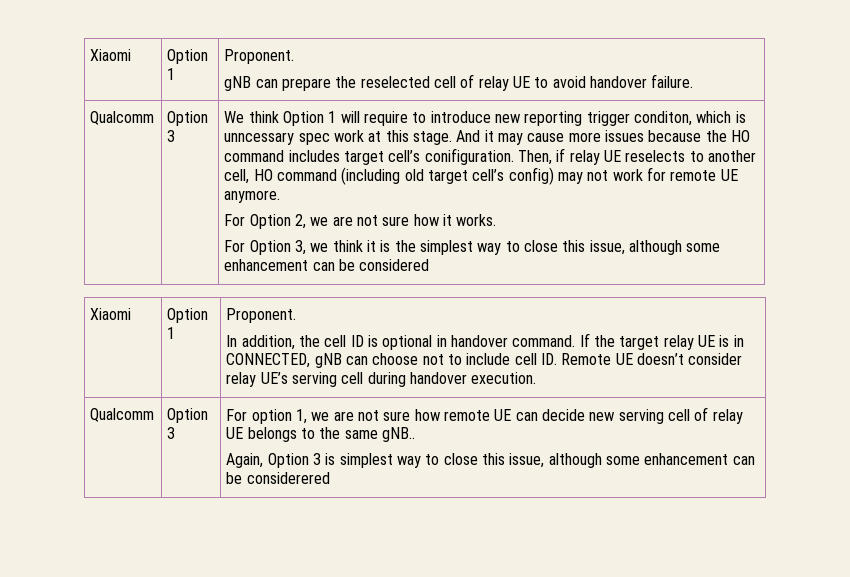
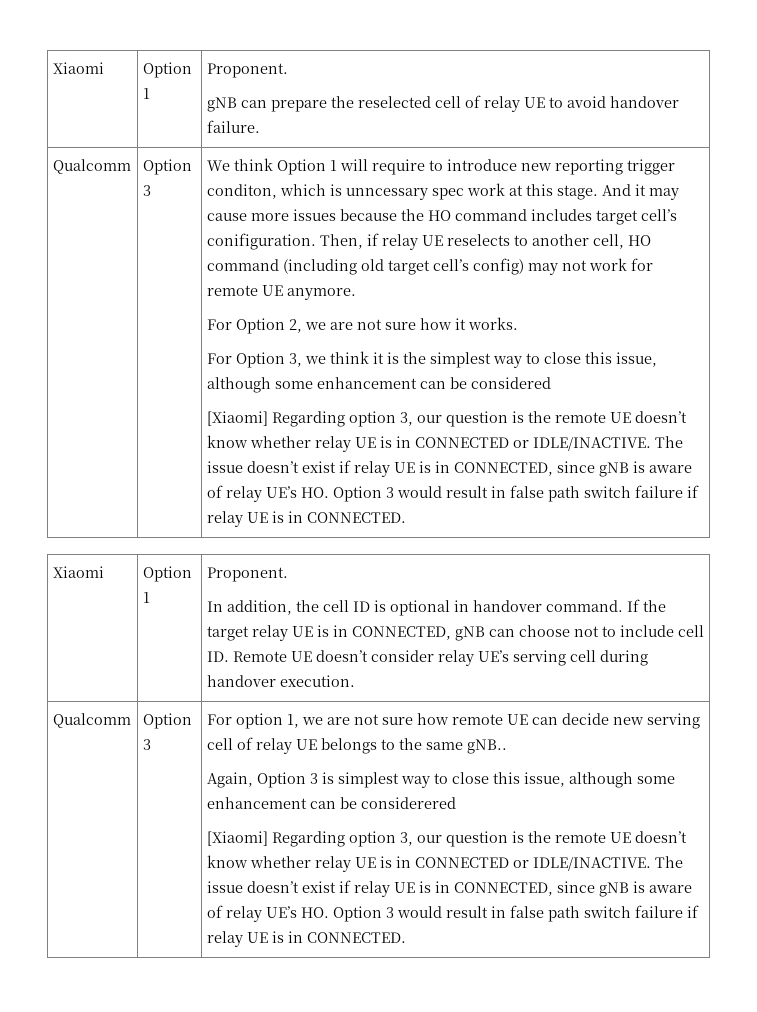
(430, 265) none -> [206,411,687,427] [206,435,683,452] [206,460,692,477] [206,485,699,502] [206,511,406,527] // [Xiaomi] Regarding option 3, our question is the remote UE doesn’t know whether relay UE is in CONNECTED or IDLE/INACTIVE. The issue doesn’t exist if relay UE is in CONNECTED, since gNB is aware of relay UE’s HO. Option 3 would result in false path switch failure if relay UE is in CONNECTED.
(330, 478) none -> [206,831,687,847] [206,855,683,872] [206,880,692,897] [206,905,699,922] [206,931,406,947] // [Xiaomi] Regarding option 3, our question is the remote UE doesn’t know whether relay UE is in CONNECTED or IDLE/INACTIVE. The issue doesn’t exist if relay UE is in CONNECTED, since gNB is aware of relay UE’s HO. Option 3 would result in false path switch failure if relay UE is in CONNECTED.

